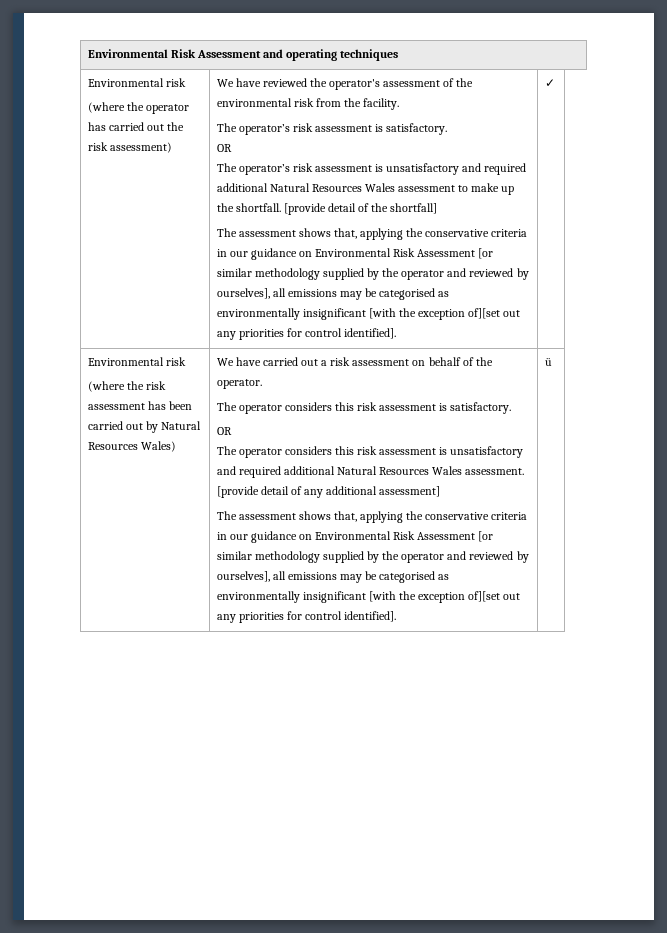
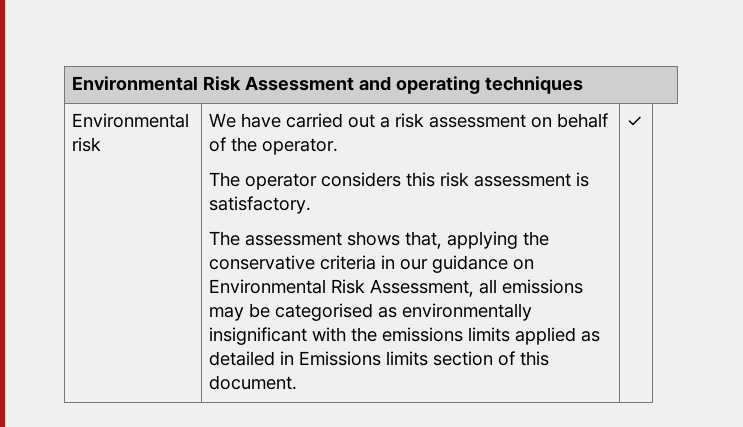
[87,102,189,114] [87,122,184,131] [87,142,172,153] [216,78,474,90] [216,98,400,110] [216,123,448,135] [216,144,232,152] [216,163,527,175] [216,183,515,195] [216,203,438,215] [216,228,528,240] [216,248,494,260] [216,268,529,280] [216,288,450,300] [216,308,521,320] [216,328,397,340] [544,79,555,87] [87,357,186,366] [87,381,166,392] [87,401,192,410] [87,421,201,433] [87,441,176,452] // (where the operator has carried out the risk assessment) | We have reviewed the operator's assessment of the environmental risk from the facility. // The operator’s risk assessment is satisfactory. // OR // The operator’s risk assessment is unsatisfactory and required additional Natural Resources Wales assessment to make up the shortfall. [provide detail of the shortfall] // The assessment shows that, applying the conservative criteria in our guidance on Environmental Risk Assessment [or similar methodology supplied by the operator and reviewed by ourselves], all emissions may be categorised as environmentally insignificant [with the exception of][set out any priorities for control identified]. | ✓ // Environmental risk // (where the risk assessment has been carried out by Natural Resources Wales) -> (102, 144) none
[216,427,232,435] [216,446,524,458] [216,466,525,478] [216,486,441,498] // OR // The operator considers this risk assessment is unsatisfactory and required additional Natural Resources Wales assessment. [provide detail of any additional assessment] -> (312, 205) none
[417,531,494,542] [216,551,529,563] [216,571,450,583] [216,591,521,603] [216,611,397,623] [544,358,552,366] Assessment [or similar methodology supplied by the operator and reviewed by ourselves], all emissions may be categorised as environmentally insignificant [with the exception of][set out any priorities for control identified]. | ü -> [370,279,584,297] [209,303,533,321] [209,327,601,345] [209,351,550,366] [209,375,298,390] [627,116,644,127] Assessment, all emissions may be categorised as environmentally insignificant with the emissions limits applied as detailed in Emissions limits section of this document. | ✓

